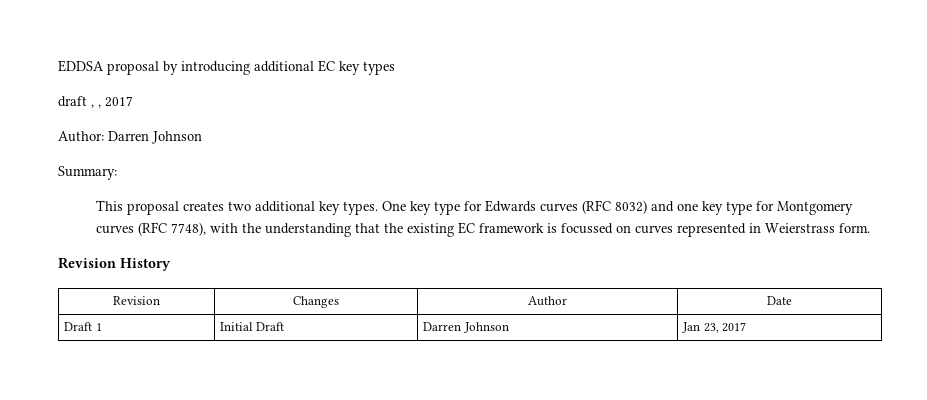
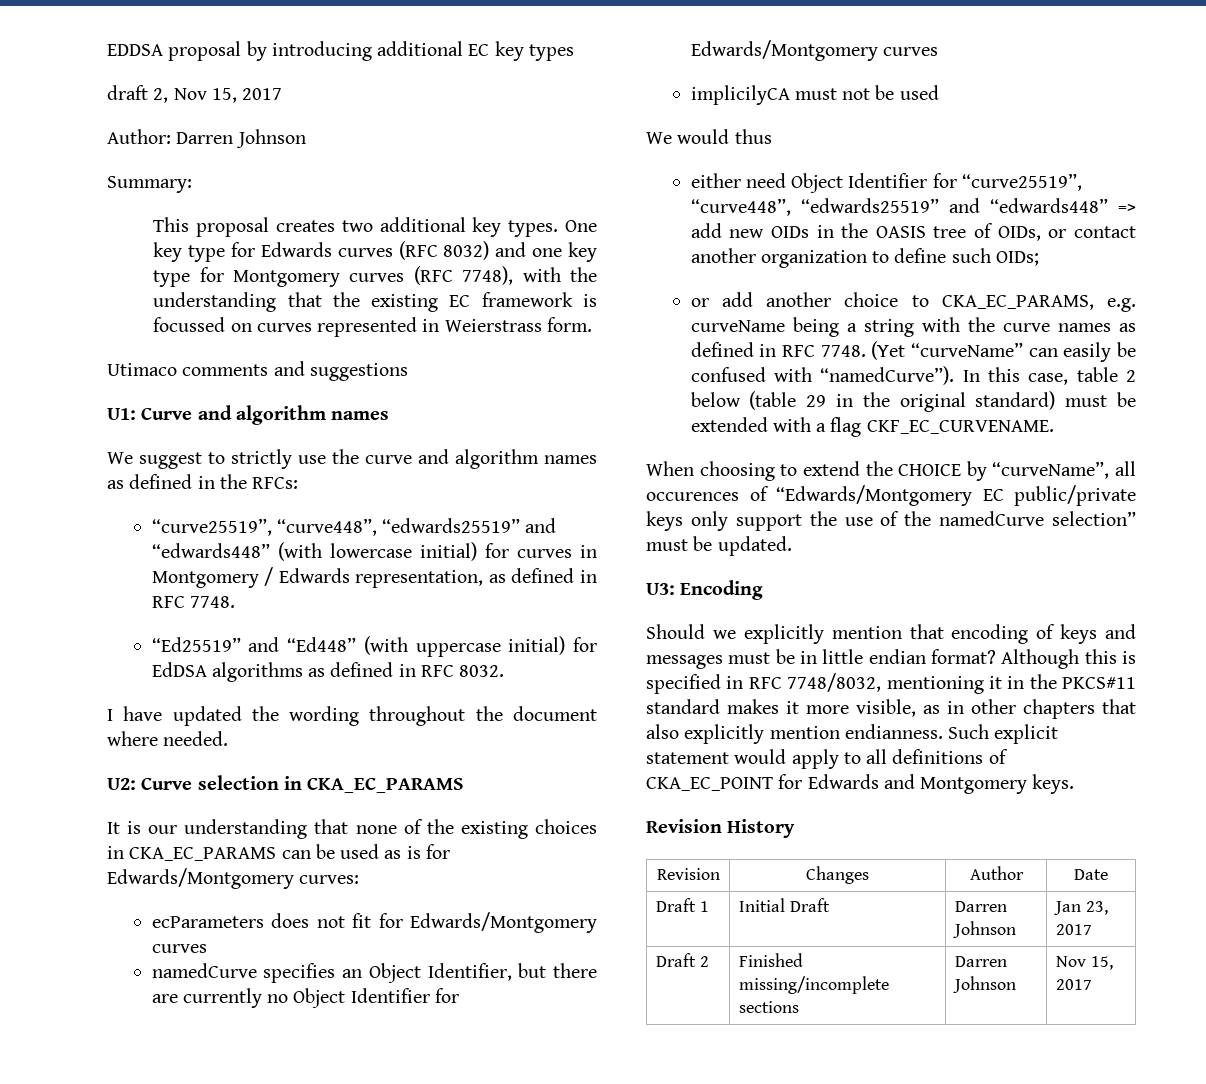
[91,104,101,108] , , -> [153,88,237,103] 2, Nov 15,
(871, 228) none -> [107,361,408,381] [107,405,390,425] [107,449,597,469] [107,474,299,489] [151,518,557,536] [151,542,597,561] [151,567,597,588] [151,596,235,608] [151,636,597,657] [151,662,505,682] [107,706,597,726] [107,731,229,746] [107,775,465,793] [107,819,597,839] [107,844,450,861] [107,868,360,889] [151,912,597,933] [151,944,207,953] [151,963,597,983] [151,988,459,1008] [690,40,938,61] [690,85,939,105] [646,129,772,144] [690,173,1082,193] [690,198,1136,216] [690,223,1136,241] [690,248,1039,268] [690,292,1136,312] [690,317,1136,337] [690,341,1136,362] [690,366,1136,385] [690,391,1136,412] [690,417,1054,437] [646,461,1136,481] [646,485,1136,506] [646,511,1136,531] [646,536,792,556] [646,580,764,600] [646,624,1136,644] [646,649,1136,669] [646,673,1136,694] [646,699,1136,719] [646,724,1059,744] [646,749,1008,769] [646,774,1075,794] // Utimaco comments and suggestions // U1: Curve and algorithm names // We suggest to strictly use the curve and algorithm names as defined in the RFCs: // “curve25519”, “curve448”, “edwards25519” and “edwards448” (with lowercase initial) for curves in Montgomery / Edwards representation, as defined in RFC 7748. // “Ed25519” and “Ed448” (with uppercase initial) for EdDSA algorithms as defined in RFC 8032. // I have updated the wording throughout the document where needed. // U2: Curve selection in CKA_EC_PARAMS // It is our understanding that none of the existing choices in CKA_EC_PARAMS can be used as is for Edwards/Montgomery curves: // ecParameters does not fit for Edwards/Montgomery curves // namedCurve specifies an Object Identifier, but there are currently no Object Identifier for Edwards/Montgomery curves // implicilyCA must not be used // We would thus // either need Object Identifier for “curve25519”, “curve448”, “edwards25519” and “edwards448” => add new OIDs in the OASIS tree of OIDs, or contact another organization to define such OIDs; // or add another choice to CKA_EC_PARAMS, e.g. curveName being a string with the curve names as defined in RFC 7748. (Yet “curveName” can easily be confused with “namedCurve”). In this case, table 2 below (table 29 in the original standard) must be extended with a flag CKF_EC_CURVENAME. // When choosing to extend the CHOICE by “curveName”, all occurences of “Edwards/Montgomery EC public/private keys only support the use of the namedCurve selection” must be updated. // U3: Encoding // Should we explicitly mention that encoding of keys and messages must be in little endian format? Although this is specified in RFC 7748/8032, mentioning it in the PKCS#11 standard makes it more visible, as in other chapters that also explicitly mention endianness. Such explicit statement would apply to all definitions of CKA_EC_POINT for Edwards and Montgomery keys.
(747, 327) none -> [655,953,709,967] [738,953,803,967] [738,976,889,994] [738,1001,799,1013] [954,956,1007,967] [952,976,1016,993] [1055,956,1113,970] [1055,979,1092,990] // Draft 2 | Finished missing/incomplete sections | Darren Johnson | Nov 15, 2017

